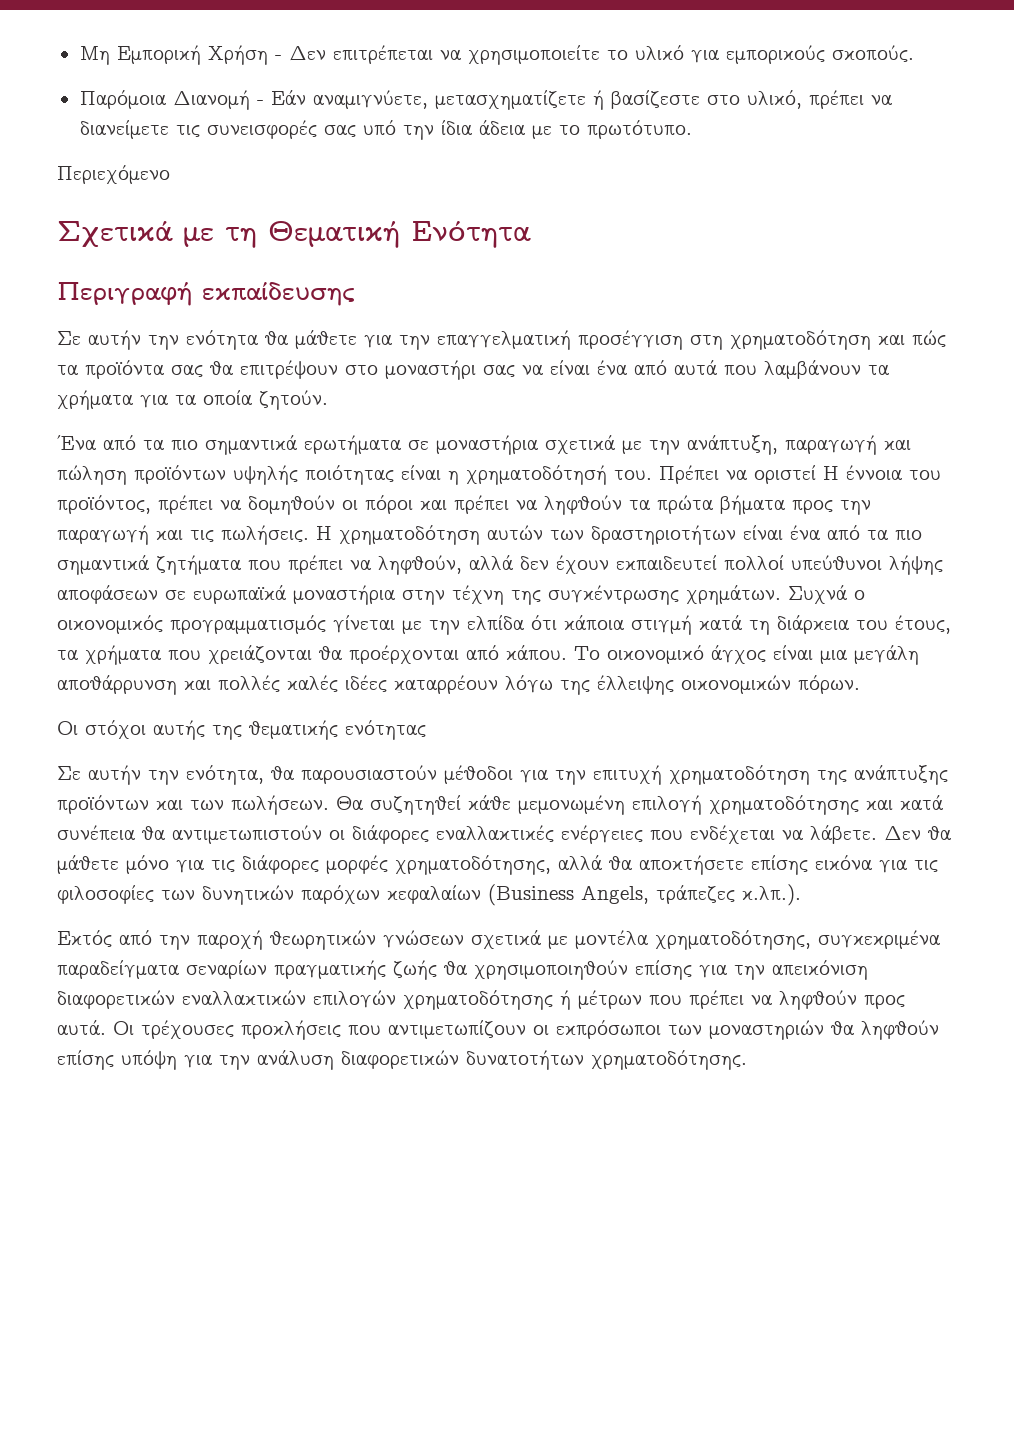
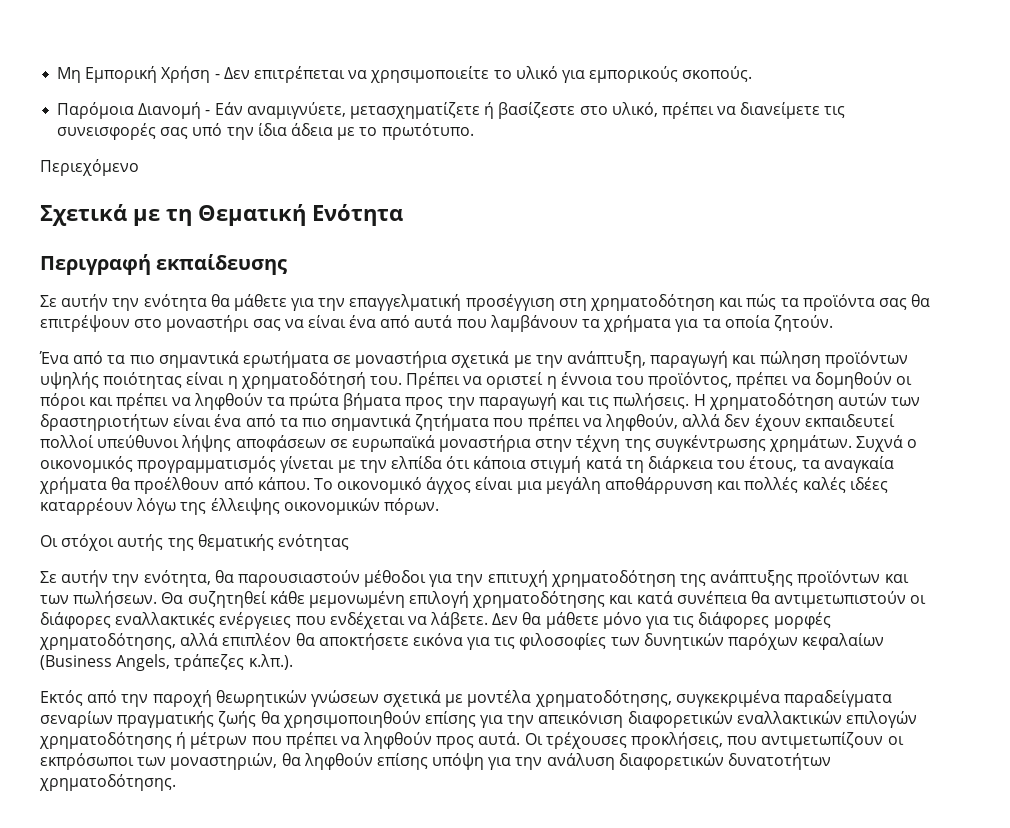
[823,466,839,480] Η -> [546,376,557,389] η
[85,645,459,665] χρήματα που χρειάζονται θα προέρχονται -> [823,456,894,473] [39,477,220,494] αναγκαία χρήματα θα προέλθουν
(602, 862) none -> [222,633,292,646] επιπλέον
[751,855,808,875] επίσης -> (409, 641) none
[241,1020,341,1040] προκλήσεις -> [631,732,724,749] προκλήσεις,
[709,1020,824,1040] μοναστηριών -> [170,753,278,770] μοναστηριών,

